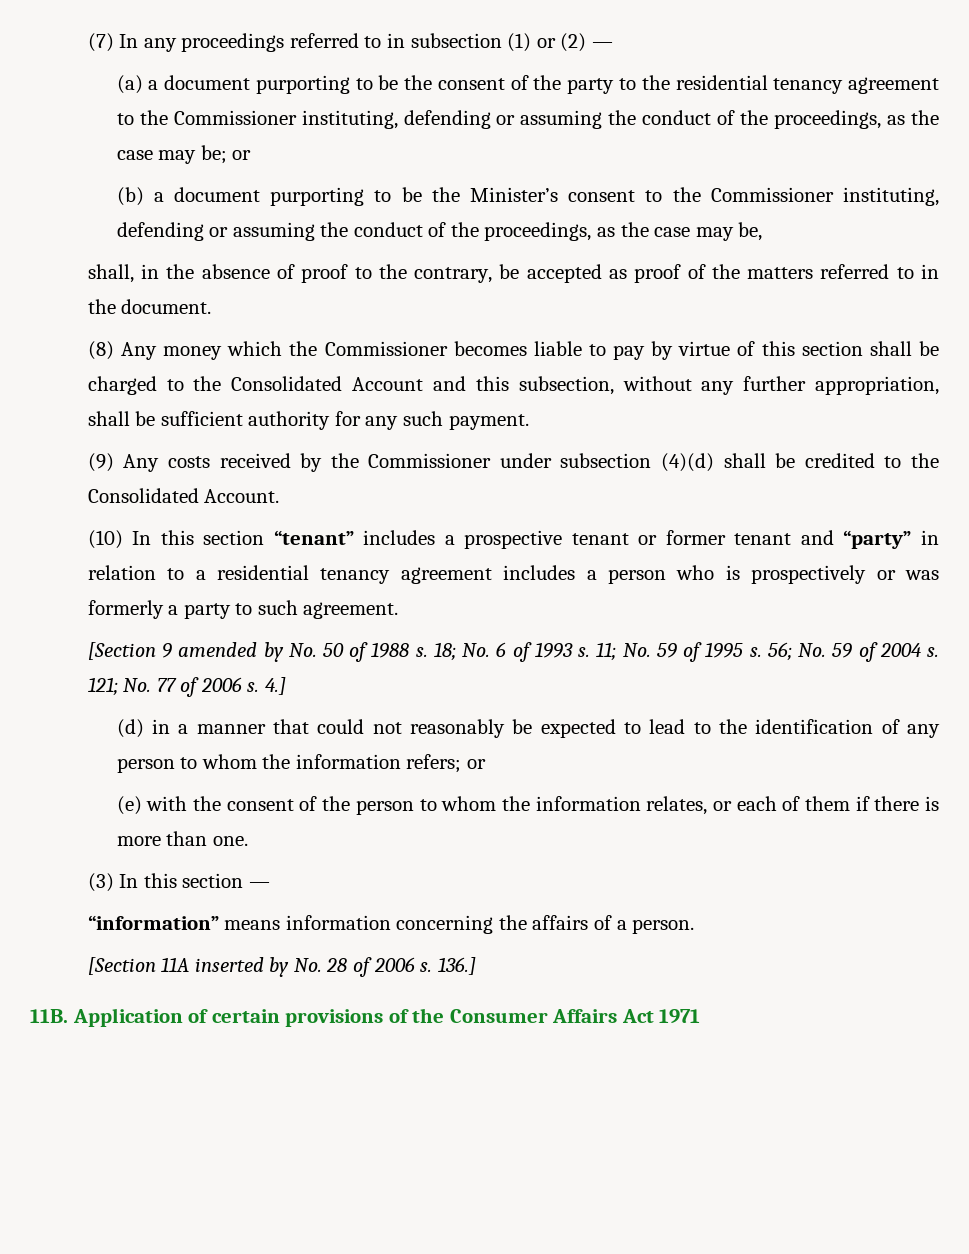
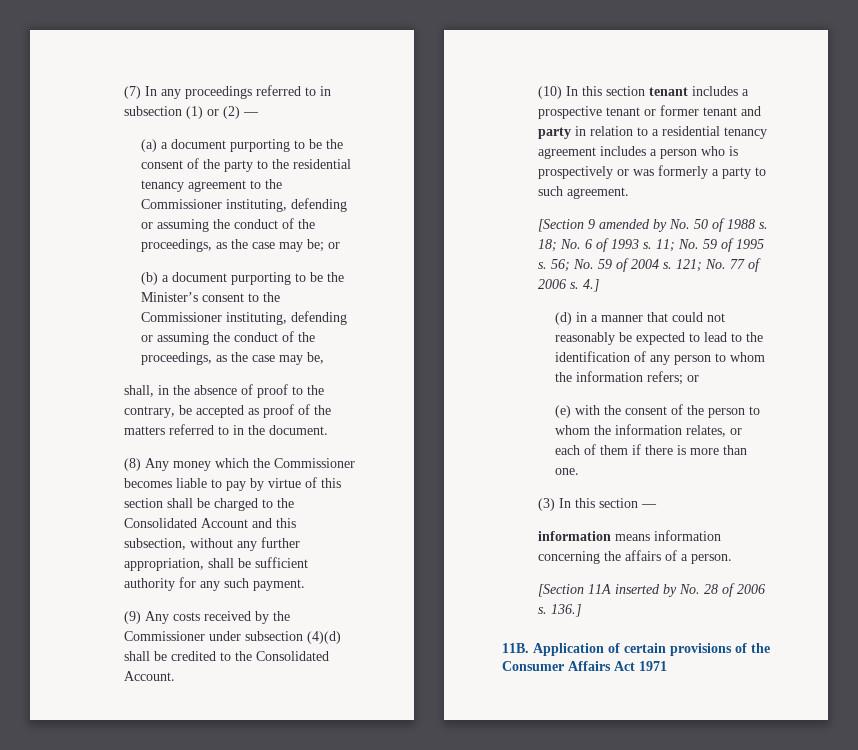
[273,530,354,545] “tenant” -> [648,87,688,96] tenant
[843,530,912,549] “party” -> [537,127,571,139] party
[87,915,219,930] “information” -> [537,531,611,541] information

